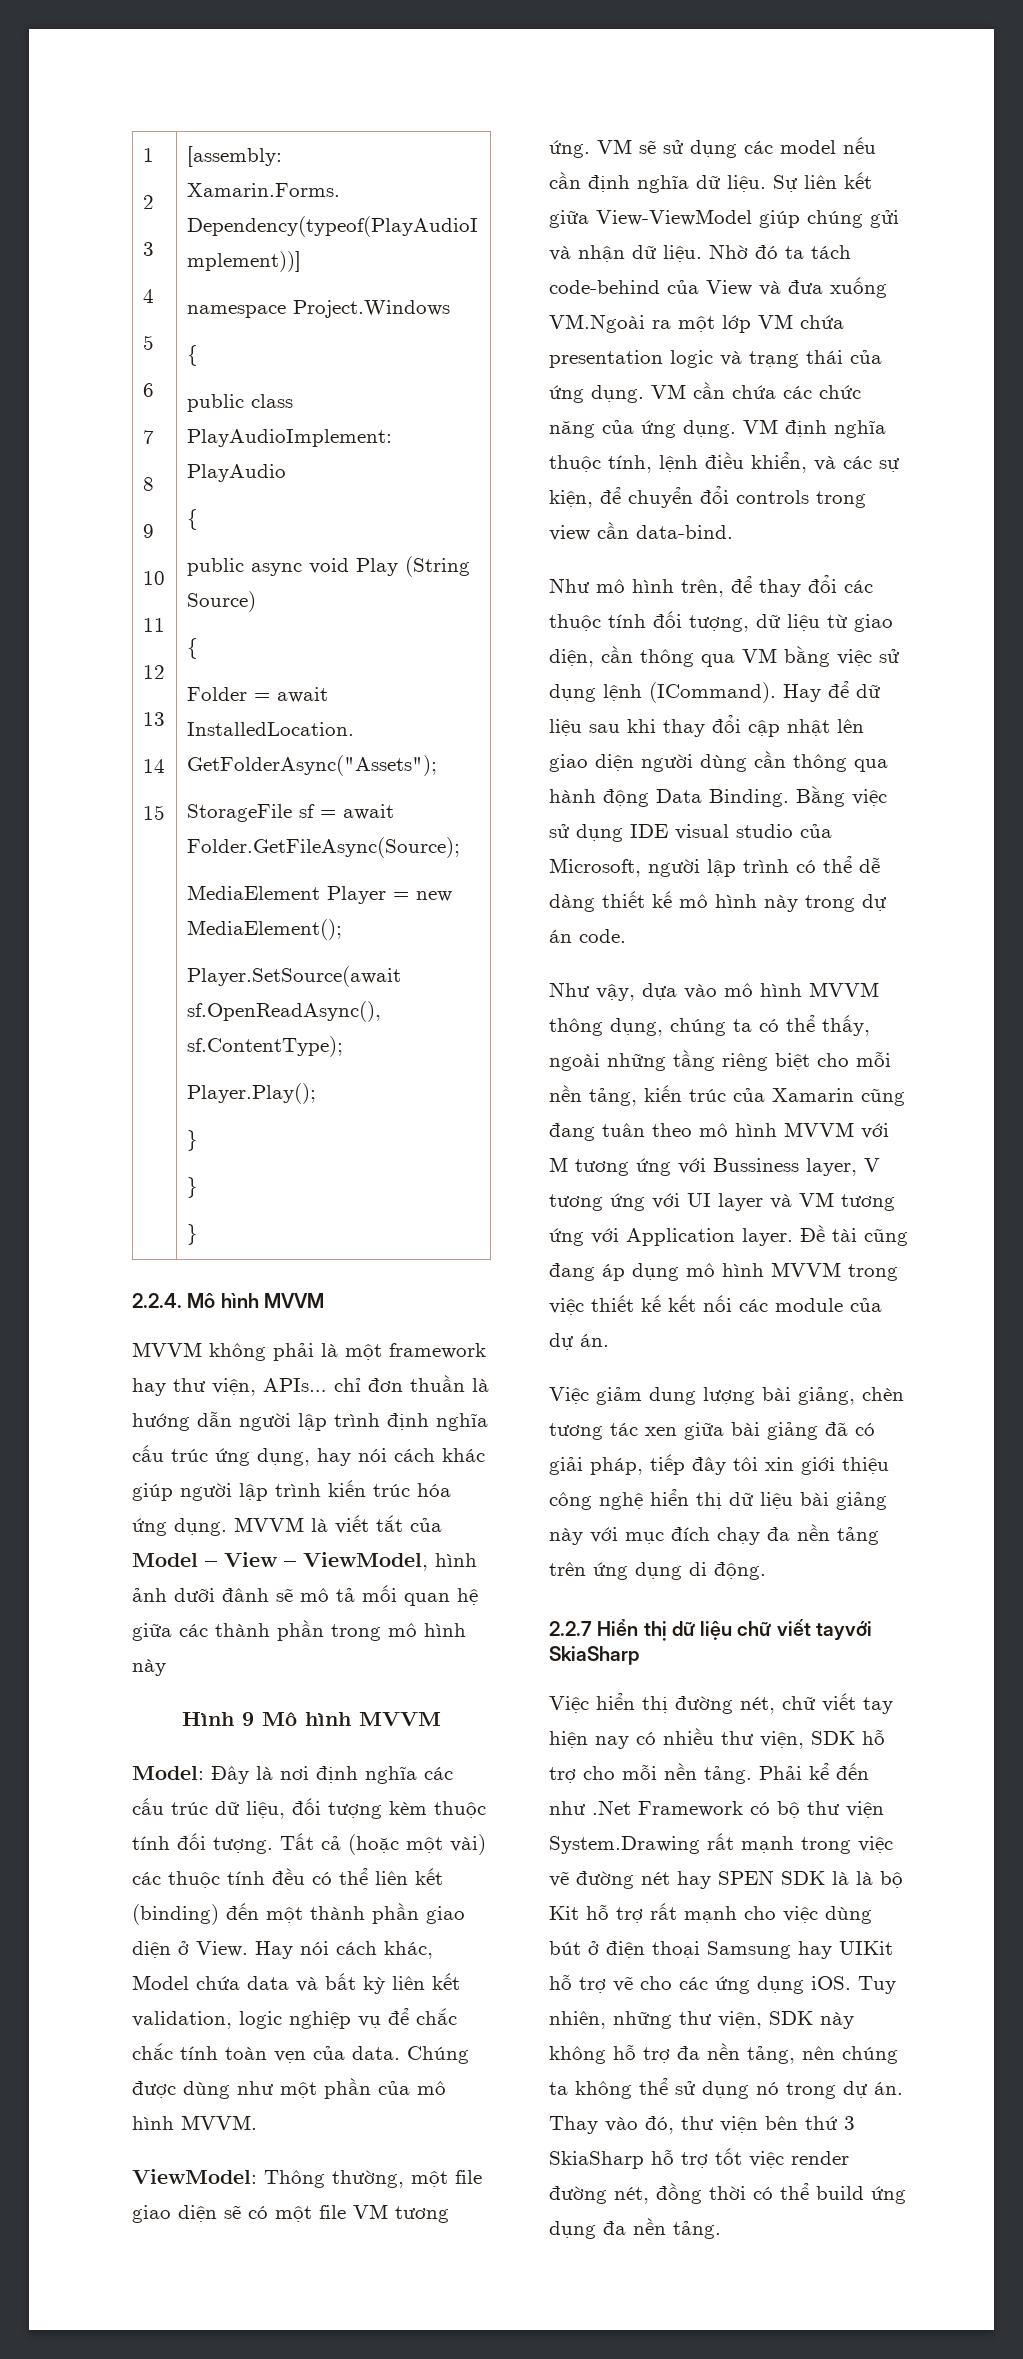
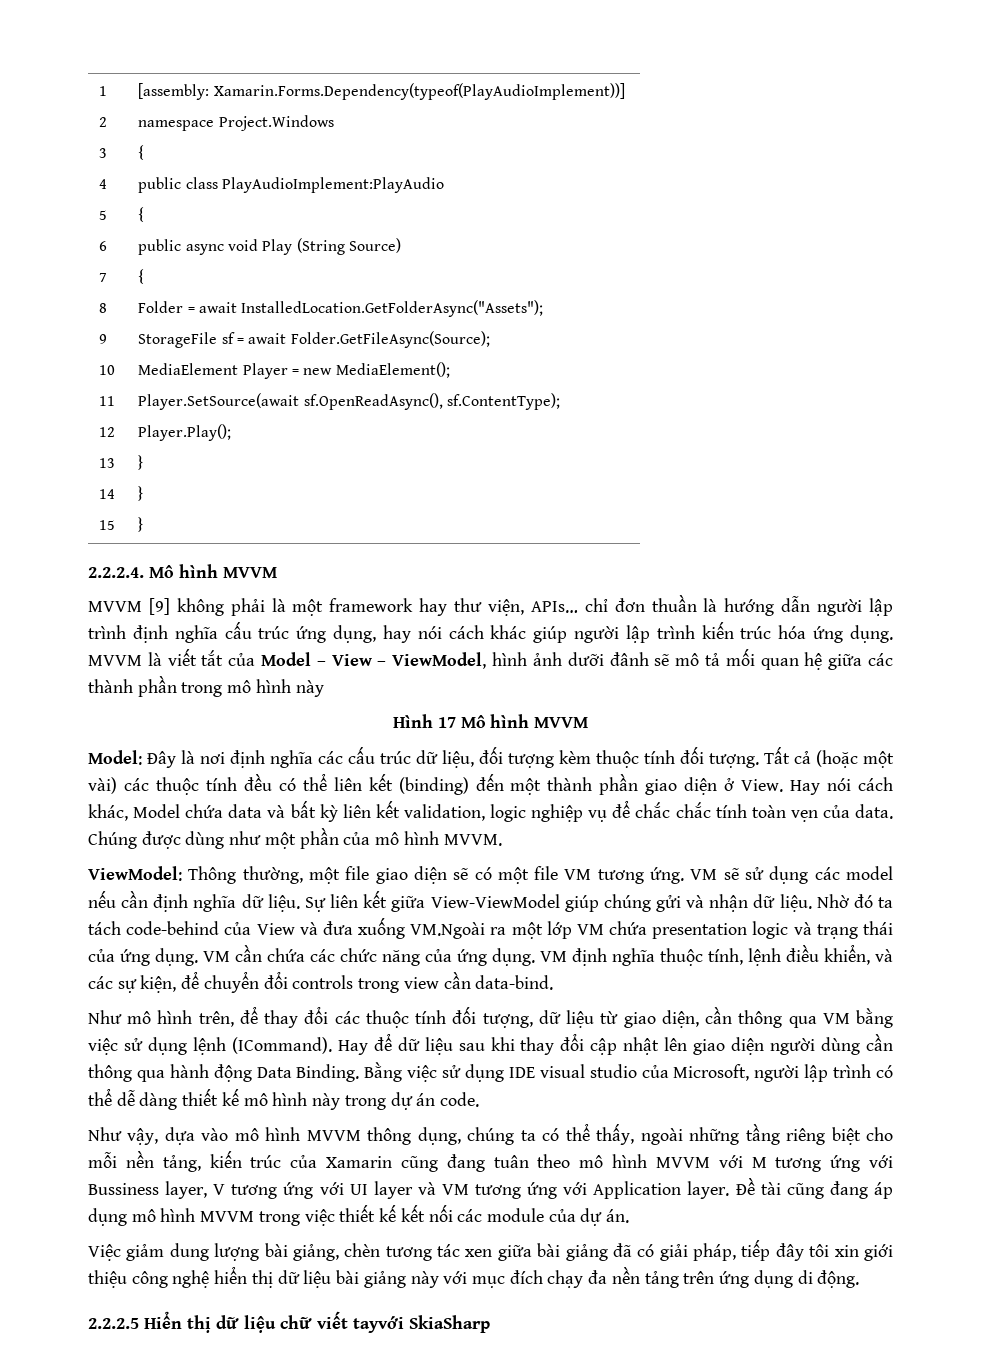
[132,1293,182,1308] 2.2.4. -> [88,567,144,578] 2.2.2.4.
(202, 1349) none -> [148,598,170,615] [9]
[242,1712,254,1726] 9 -> [437,717,456,728] 17
[549,1621,592,1636] 2.2.7 -> [88,1318,139,1329] 2.2.2.5
[549,1693,893,1714] [549,1728,885,1749] [549,1763,869,1784] [549,1800,884,1818] [549,1833,893,1854] [549,1870,903,1889] [549,1903,872,1924] [549,1941,893,1959] [549,1975,896,1994] [549,2011,854,2029] [549,2043,898,2064] [549,2078,903,2099] [549,2116,855,2134] [549,2148,849,2169] [549,2183,906,2204] [549,2218,721,2239] // Việc hiển thị đường nét, chữ viết tay hiện nay có nhiều thư viện, SDK hỗ trợ cho mỗi nền tảng. Phải kể đến như .Net Framework có bộ thư viện System.Drawing rất mạnh trong việc vẽ đường nét hay SPEN SDK là là bộ Kit hỗ trợ rất mạnh cho việc dùng bút ở điện thoại Samsung hay UIKit hỗ trợ vẽ cho các ứng dụng iOS. Tuy nhiên, những thư viện, SDK này không hỗ trợ đa nền tảng, nên chúng ta không thể sử dụng nó trong dự án. Thay vào đó, thư viện bên thứ 3 SkiaSharp hỗ trợ tốt việc render đường nét, đồng thời có thể build ứng dụng đa nền tảng. -> (490, 1324) none

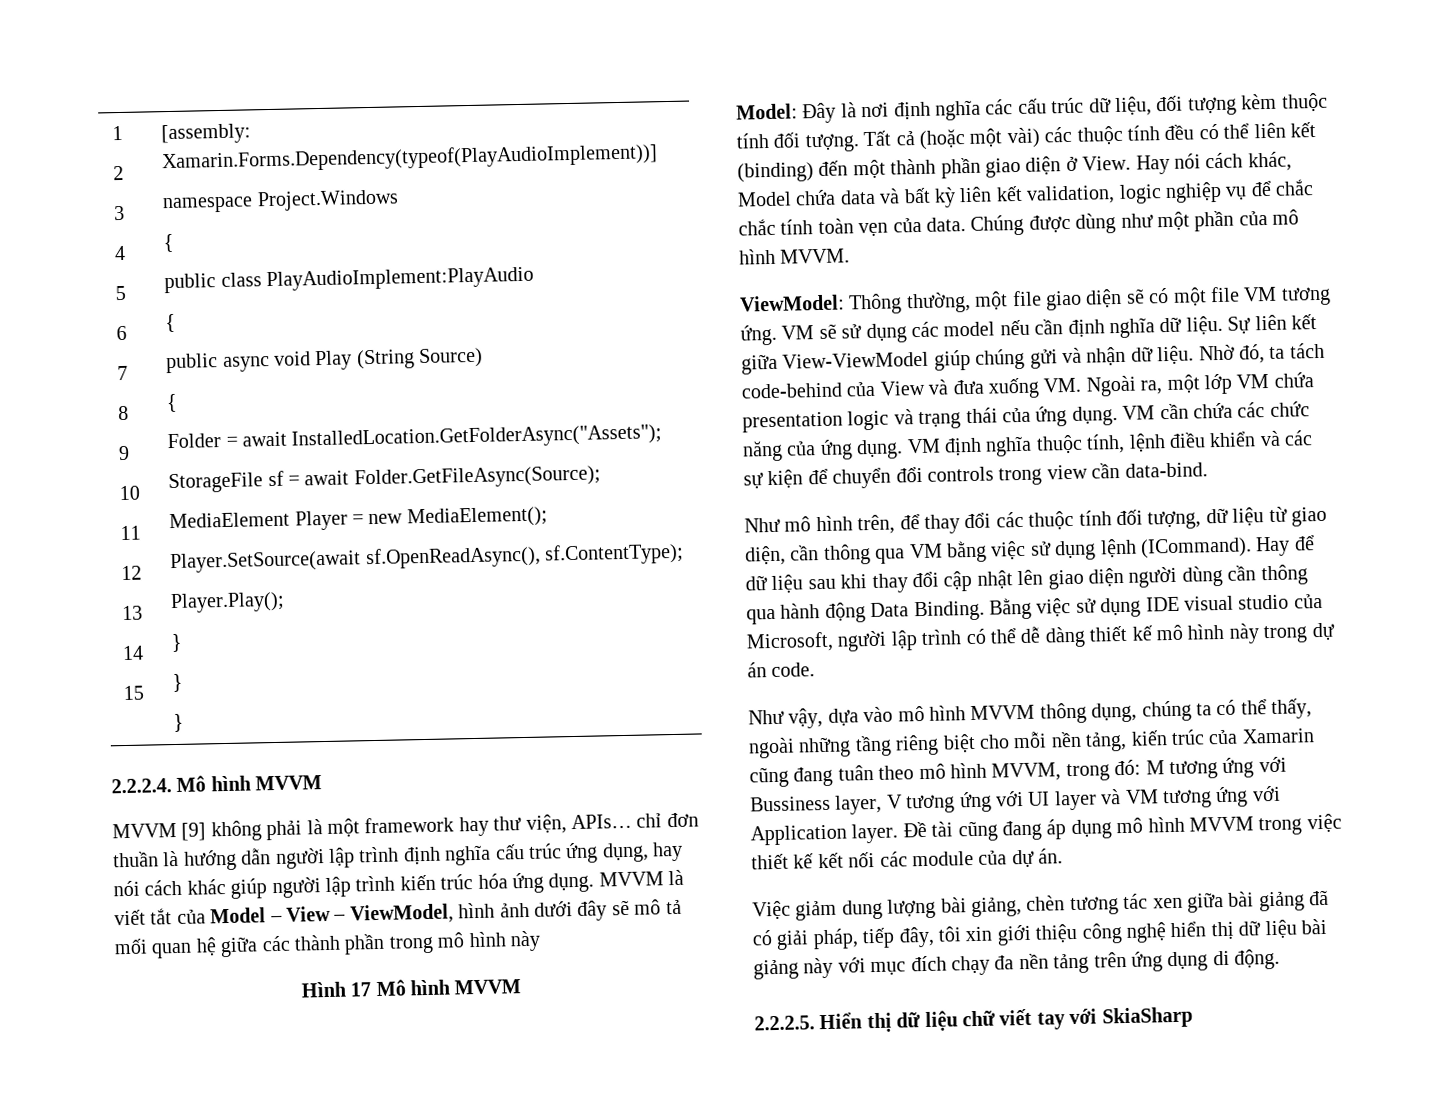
[567,652,649,666] dưỡi đânh -> [534,900,608,921] dưới đây
[853,894,873,908] đó -> [1239,344,1265,364] đó,
[410,922,507,939] VM.Ngoài ra -> [1043,375,1164,397] VM. Ngoài ra,
[824,944,870,965] khiển, -> [1209,431,1257,448] khiển
[140,975,177,993] kiện, -> [767,469,804,489] kiện
[655,1155,743,1168] MVVM với -> [991,759,1142,782] MVVM, trong đó:
[775,1243,804,1261] đây -> [898,926,935,948] đây,
[88,1318,139,1329] 2.2.2.5 -> [754,1015,815,1031] 2.2.2.5.
[353,1316,404,1333] tayvới -> [1036,1008,1098,1030] tay với

